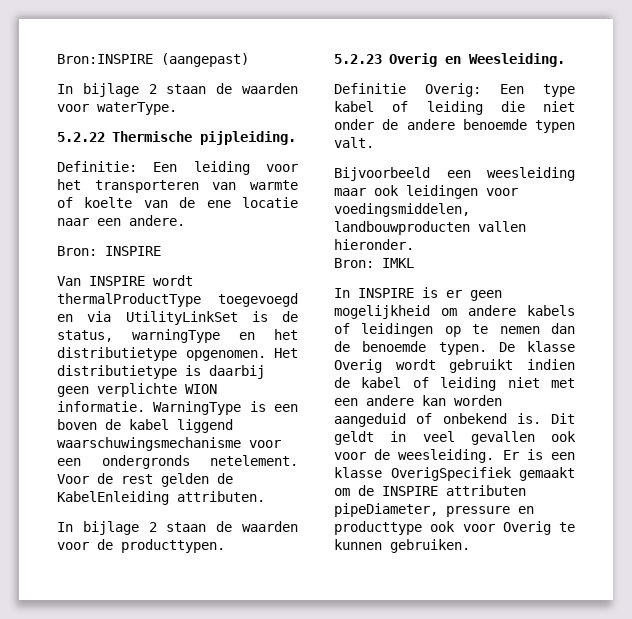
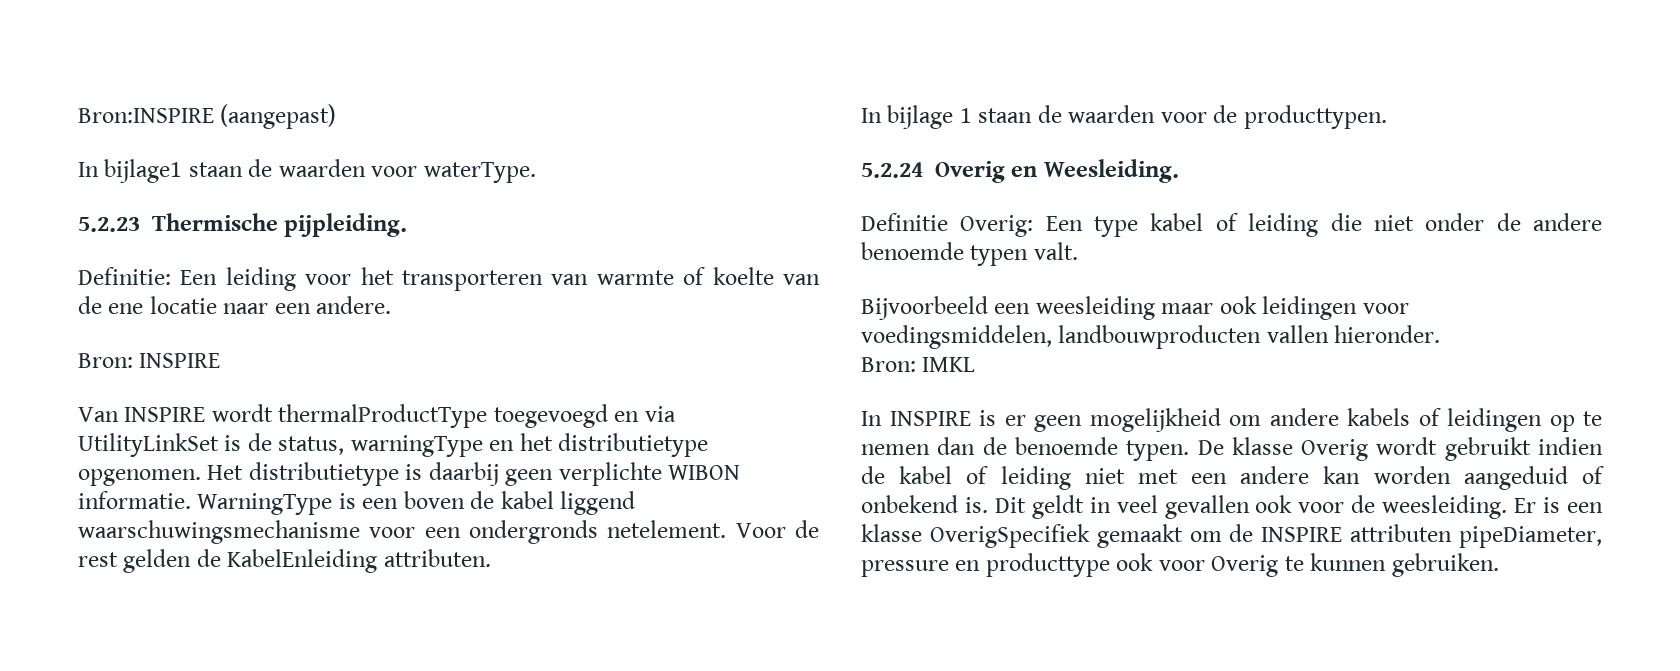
[82,83,157,97] bijlage 2 -> [104,159,183,183] bijlage1
[57,132,105,142] 5.2.22 -> [78,217,140,232] 5.2.23
[185,384,217,394] WION -> [668,465,741,480] WIBON
[148,522,157,532] 2 -> [959,108,972,123] 1
[334,54,382,64] 5.2.23 -> [861,162,923,178] 5.2.24

